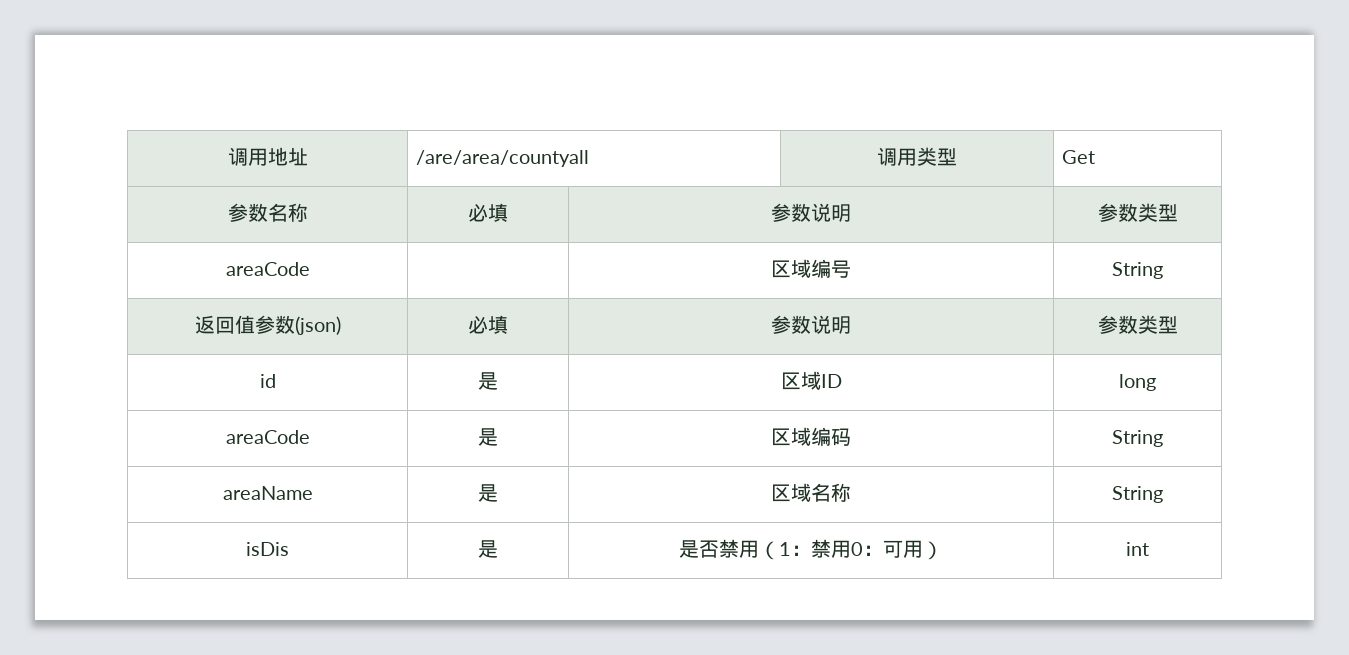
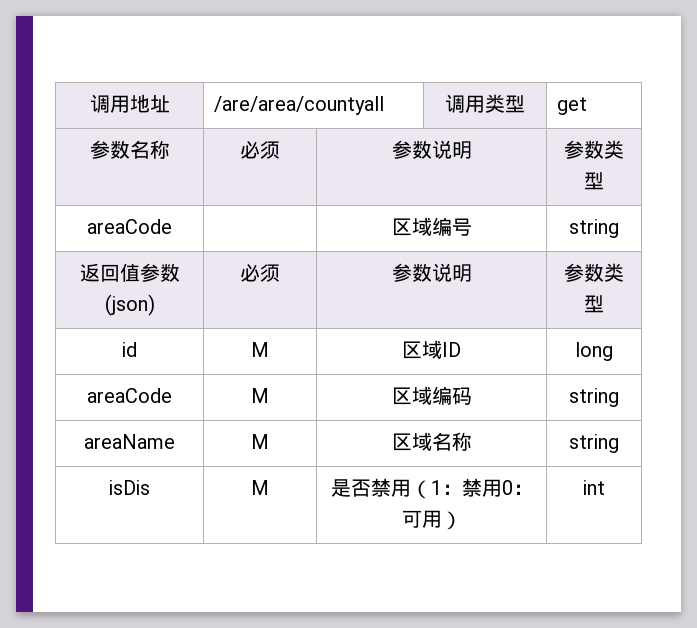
[1061,150,1095,164] Get -> [556,97,587,115] get
[488,203,508,222] 填 -> [260,141,280,159] 须
[1112,262,1163,279] String -> [569,219,619,238] string
[488,315,508,334] 填 -> [260,264,280,282] 须
[478,372,498,390] 是 -> [251,342,269,357] M
[478,428,498,446] 是 -> [251,388,269,403] M
[1112,430,1163,447] String -> [569,388,619,407] string
[478,484,498,502] 是 -> [251,434,269,449] M
[1112,486,1163,503] String -> [569,434,619,453] string
[478,540,498,558] 是 -> [251,480,269,495] M

